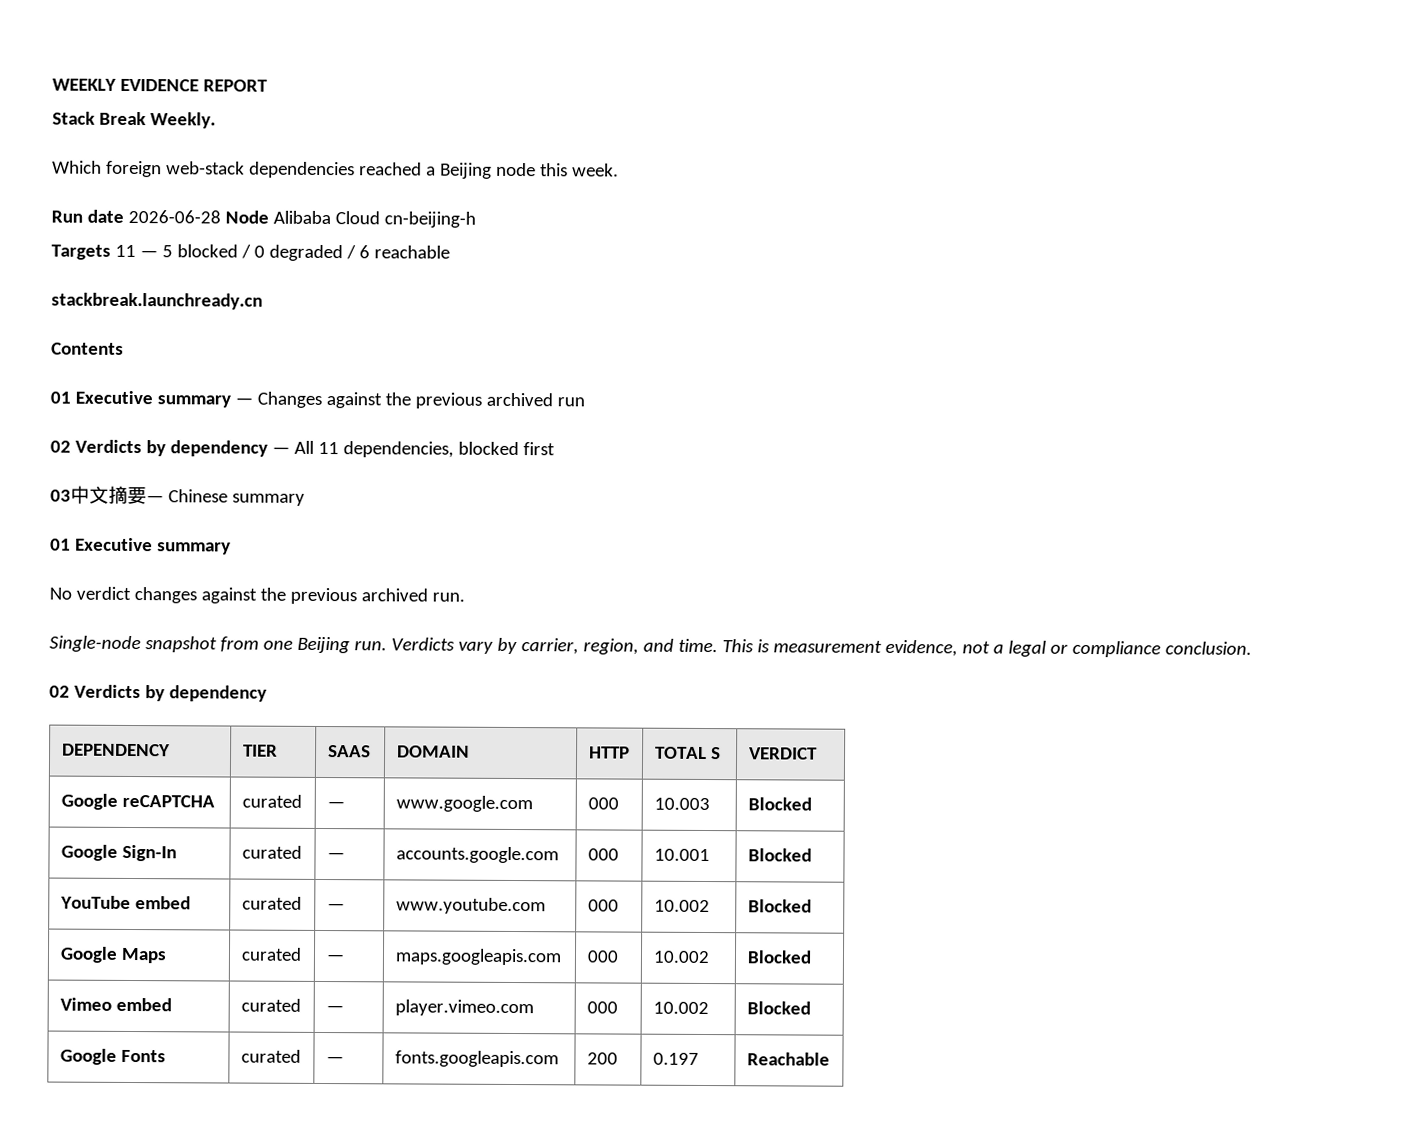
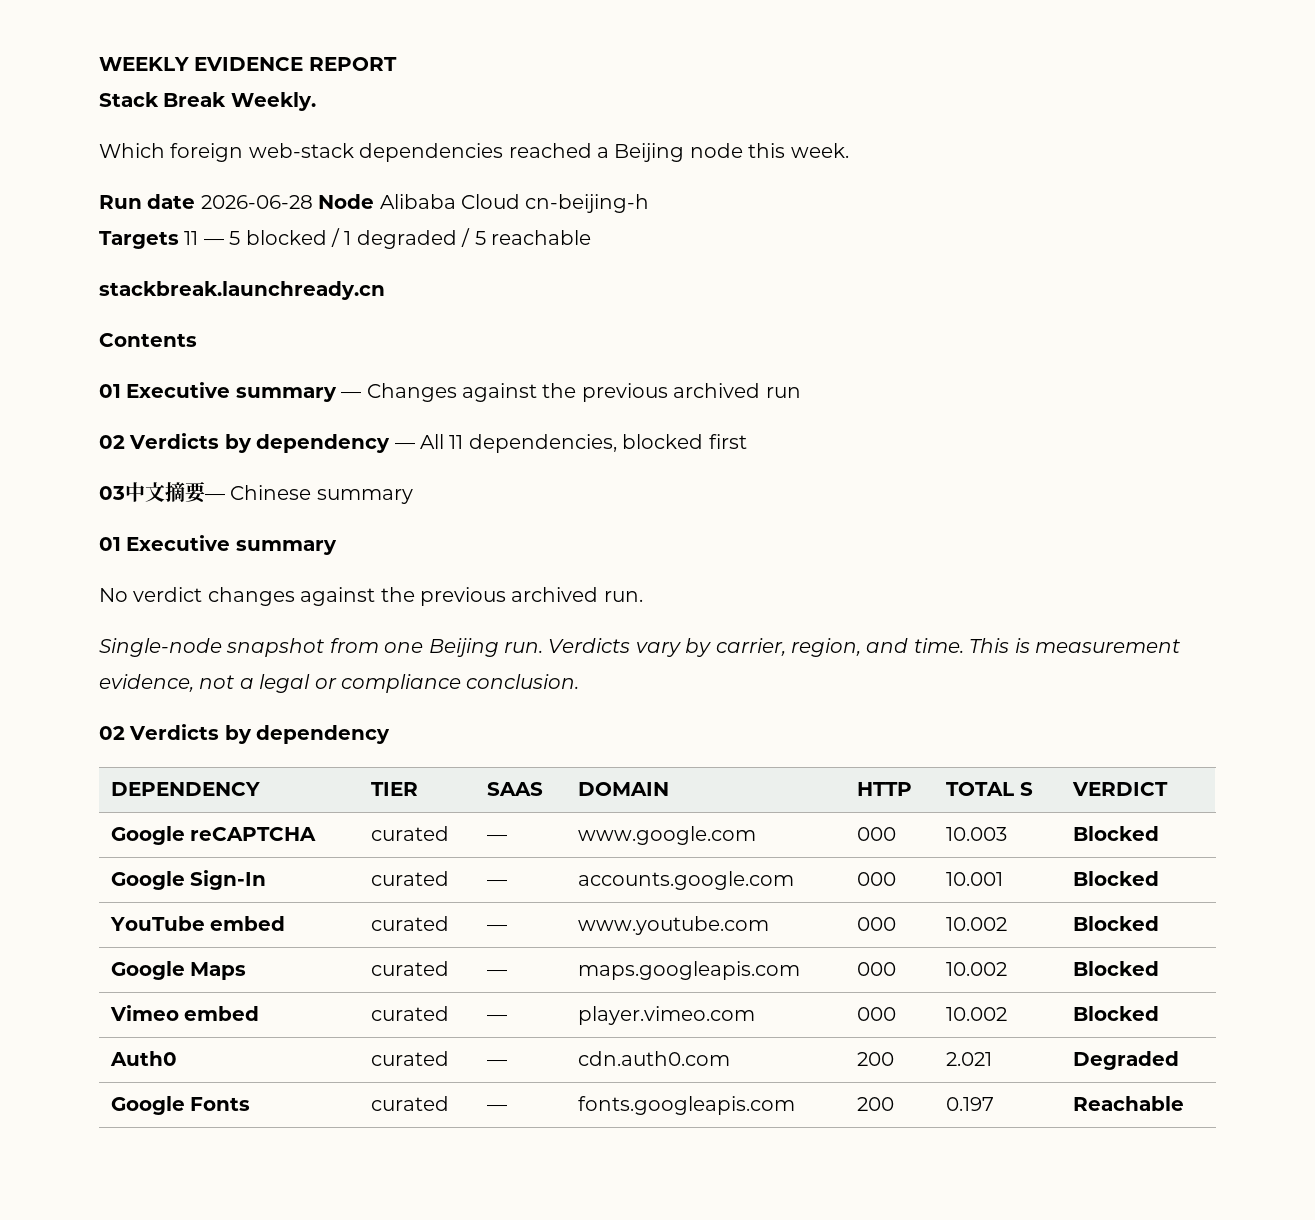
[253,245,265,258] 0 -> [344,231,352,245] 1
[358,245,370,259] 6 -> [474,231,486,245] 5
(811, 1008) none -> [109,1051,177,1066] [370,1051,449,1066] [486,1060,507,1066] [577,1051,730,1066] [856,1052,894,1066] [945,1052,992,1066] [1072,1051,1179,1070] // Auth0 | curated | — | cdn.auth0.com | 200 | 2.021 | Degraded

